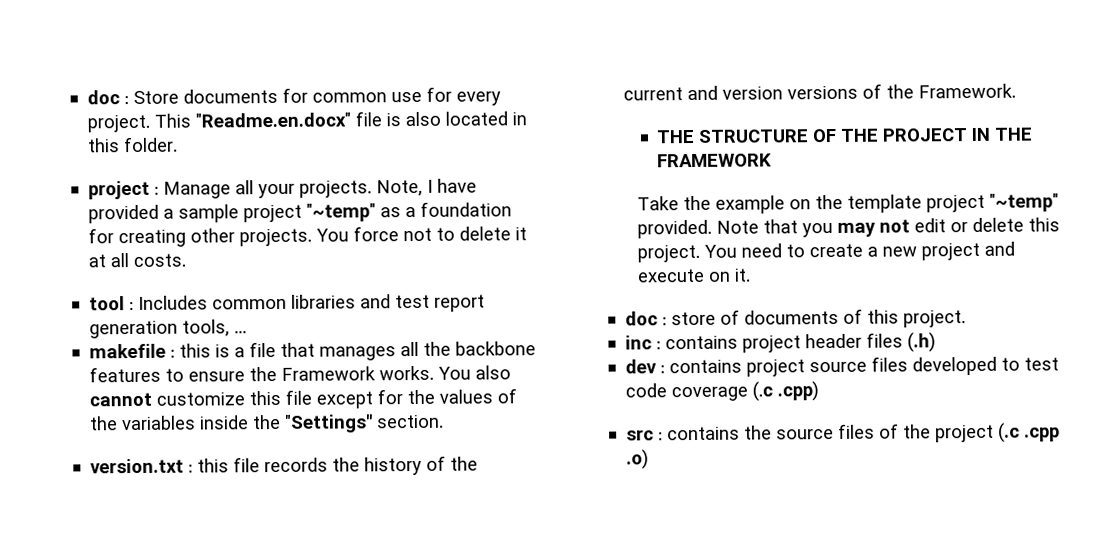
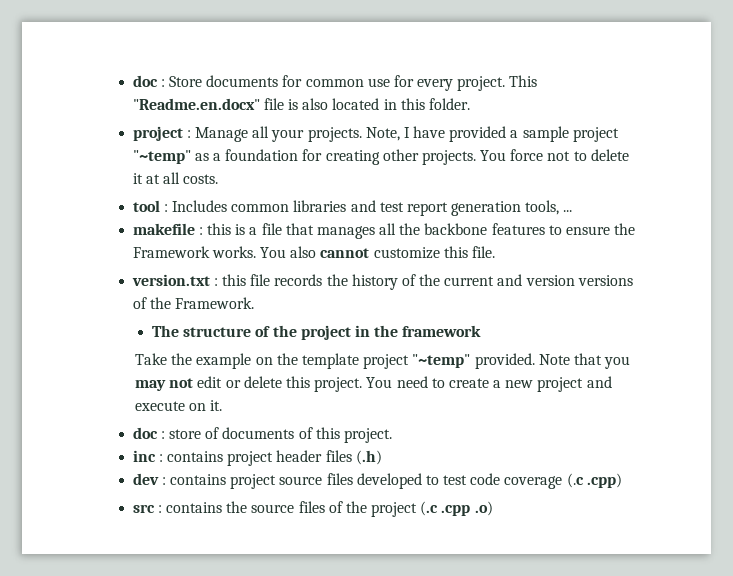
[284,388,517,409] [88,414,444,433] file except for the values of the variables inside the "Settings" section. -> [471,246,495,258] file.
[656,127,1034,144] [657,153,773,168] THE STRUCTURE OF THE PROJECT IN THE FRAMEWORK -> [152,325,482,340] The structure of the project in the framework

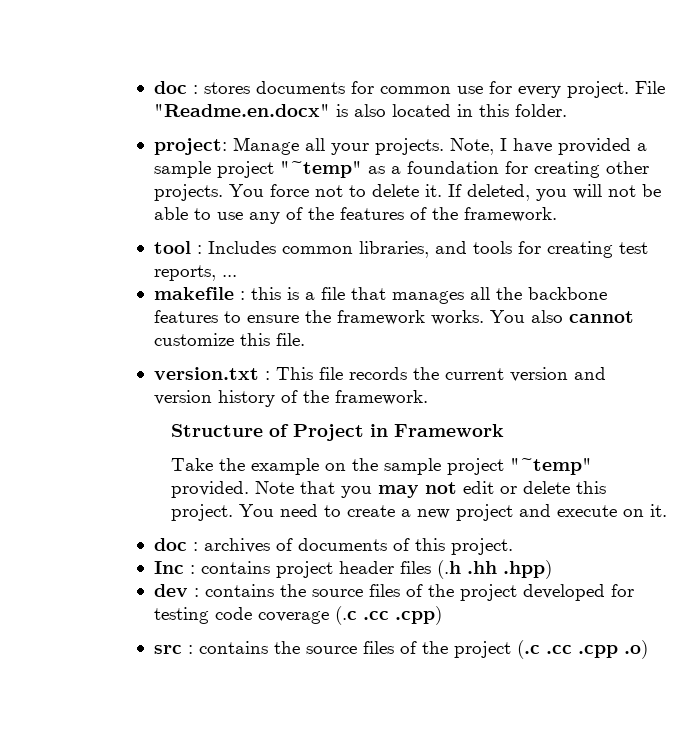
[132,75,202,87] doc : Store -> [154,81,251,94] doc : stores
[509,75,538,87] [132,98,284,110] This "Readme.en.docx" file -> [635,81,666,94] [154,104,331,117] File "Readme.en.docx"
[132,126,191,141] project : -> [154,138,228,155] project:
[132,172,219,184] [132,200,560,216] it at all costs. // tool : Includes common libraries and test report generation tools, -> [425,184,662,201] [154,207,558,224] [154,241,649,258] [154,265,217,281] it. If deleted, you will not be able to use any of the features of the framework. // tool : Includes common libraries, and tools for creating test reports,
[132,246,210,258] Framework -> [337,310,426,325] framework
[221,274,246,286] this -> [276,367,314,380] This
[351,274,633,290] [132,297,254,309] [152,325,482,340] history of the current and version versions of the Framework. // The structure of the project in the framework -> [445,367,607,382] [154,390,429,407] [170,424,504,441] current version and version history of the framework. // Structure of Project in Framework
[301,353,359,369] template -> [383,458,441,475] sample
[168,429,201,439] store -> [204,538,271,553] archives
[132,450,156,462] inc -> [154,561,185,574] Inc
[355,450,382,465] (.h) -> [437,560,553,579] (.h .hh .hpp)
[230,473,468,489] project source files developed to test -> [280,584,635,601] [154,607,210,624] the source files of the project developed for testing
(584, 480) none -> [363,611,390,620] .cc
(439, 508) none -> [546,645,573,654] .cc

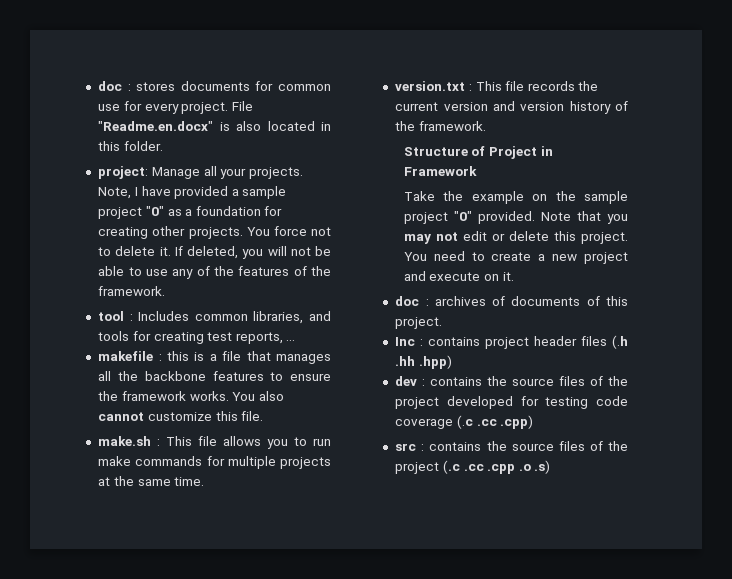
[280,161,363,178] "~temp" -> [145,206,164,216] "0"
(306, 339) none -> [98,436,331,449] [98,456,331,469] [98,476,205,486] // make.sh : This file allows you to run make commands for multiple projects at the same time.
[509,458,592,475] "~temp" -> [453,211,472,221] "0"
[624,640,649,659] .o) -> [518,460,551,474] .o .s)

